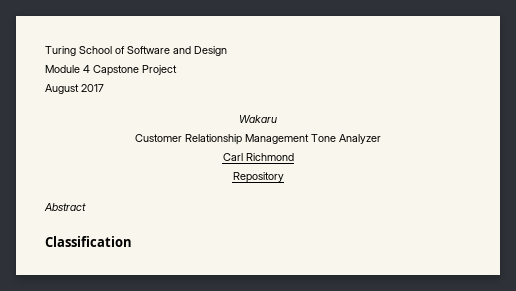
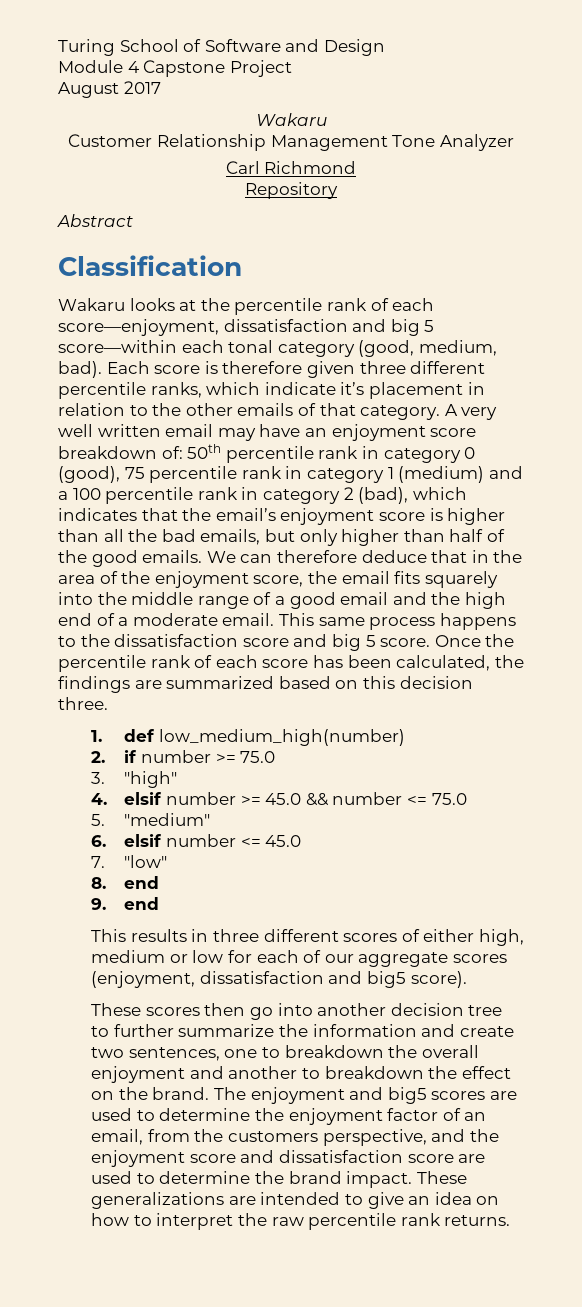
(132, 241) none -> [58,298,435,315] [58,319,435,336] [58,340,497,357] [58,361,486,378] [58,382,485,399] [58,403,498,420] [58,424,477,441] [58,444,476,463] [58,466,523,483] [58,487,467,504] [58,508,506,525] [58,529,505,546] [58,550,523,567] [58,571,498,588] [58,592,506,609] [58,613,516,630] [58,634,515,651] [58,655,524,672] [58,676,473,693] [58,697,108,710] [91,729,406,746] [91,750,276,763] [91,771,178,788] [91,792,467,806] [91,813,211,826] [91,834,302,847] [91,855,168,868] [91,876,160,889] [91,897,160,910] [91,929,524,946] [91,950,507,967] [91,971,467,988] [91,1003,503,1020] [91,1024,514,1037] [91,1045,479,1061] [91,1066,511,1083] [91,1087,517,1104] [91,1108,487,1125] [91,1129,499,1146] [91,1150,486,1167] [91,1171,467,1188] [91,1192,500,1209] [91,1213,511,1230] // Wakaru looks at the percentile rank of each score—enjoyment, dissatisfaction and big 5 score—within each tonal category (good, medium, bad). Each score is therefore given three different percentile ranks, which indicate it’s placement in relation to the other emails of that category. A very well written email may have an enjoyment score breakdown of: 50th percentile rank in category 0 (good), 75 percentile rank in category 1 (medium) and a 100 percentile rank in category 2 (bad), which indicates that the email’s enjoyment score is higher than all the bad emails, but only higher than half of the good emails. We can therefore deduce that in the area of the enjoyment score, the email fits squarely into the middle range of a good email and the high end of a moderate email. This same process happens to the dissatisfaction score and big 5 score. Once the percentile rank of each score has been calculated, the findings are summarized based on this decision three. // 1. def low_medium_high(number) // 2. if number >= 75.0 // 3. "high" // 4. elsif number >= 45.0 && number <= 75.0 // 5. "medium" // 6. elsif number <= 45.0 // 7. "low" // 8. end // 9. end // This results in three different scores of either high, medium or low for each of our aggregate scores (enjoyment, dissatisfaction and big5 score). // These scores then go into another decision tree to further summarize the information and create two sentences, one to breakdown the overall enjoyment and another to breakdown the effect on the brand. The enjoyment and big5 scores are used to determine the enjoyment factor of an email, from the customers perspective, and the enjoyment score and dissatisfaction score are used to determine the brand impact. These generalizations are intended to give an idea on how to interpret the raw percentile rank returns.

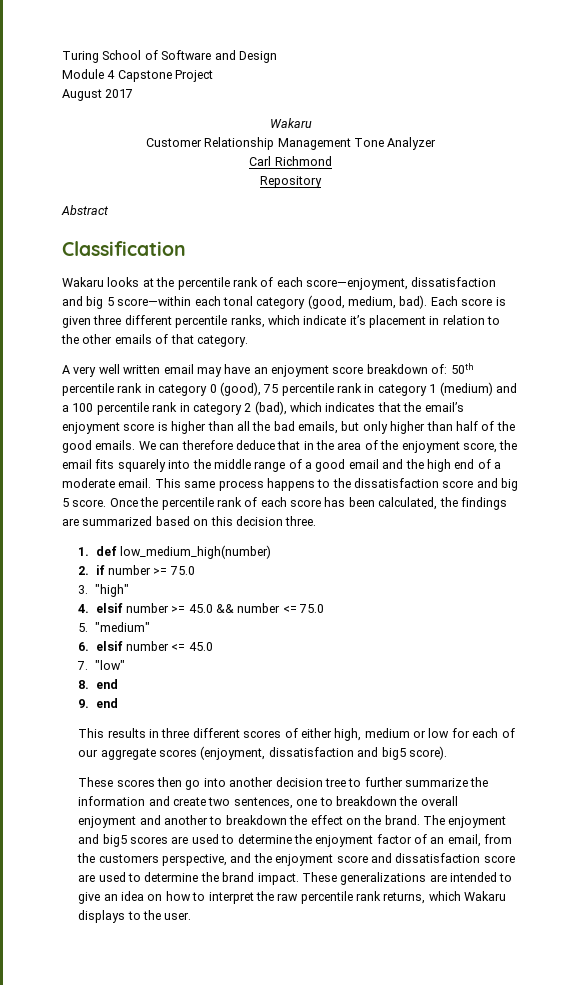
[222,361,303,374] therefore -> (506, 301) none
(441, 412) none -> (248, 341) //
[444,1215,511,1226] returns. -> [383,891,507,904] [78,910,192,923] returns, which Wakaru displays to the user.

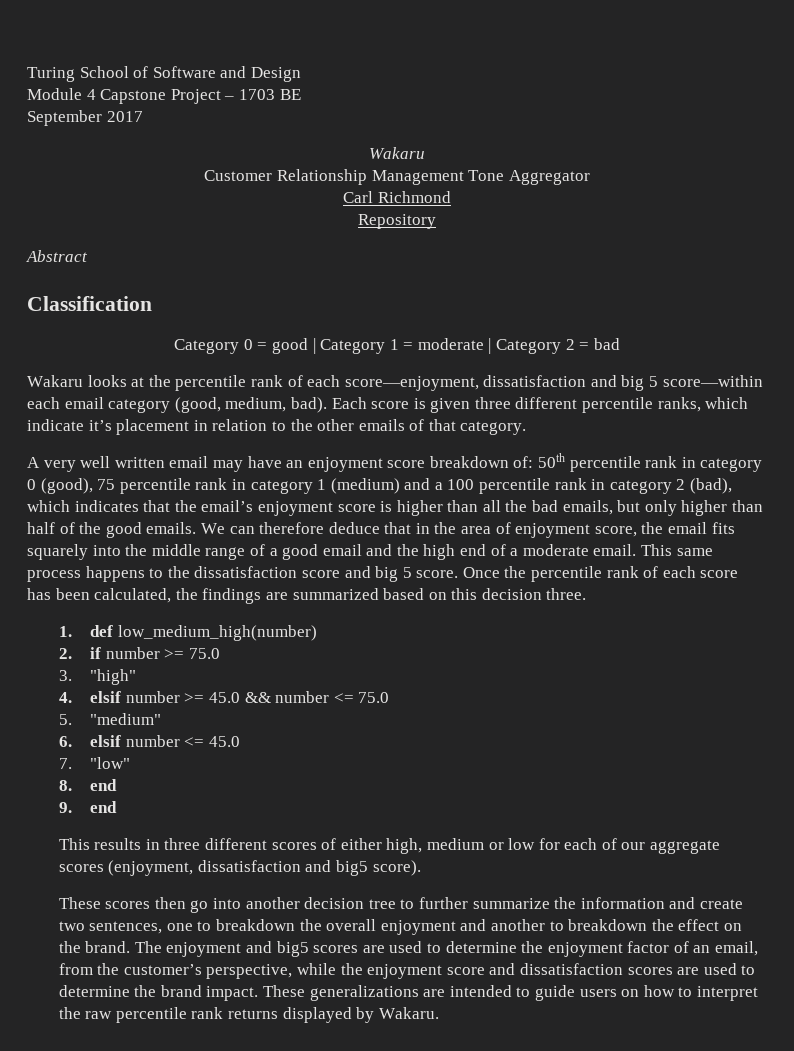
[62,89,102,101] // August -> [224,89,301,100] [27,110,102,126] – 1703 BE // September
[387,137,437,150] Analyzer -> [508,170,590,185] Aggregator
(186, 248) none -> [174,338,620,354] // Category 0 = good | Category 1 = moderate | Category 2 = bad
[222,296,253,306] tonal -> [64,397,104,409] email
[380,440,399,450] the -> (511, 528) none
[98,853,252,866] customers perspective, and -> [123,963,336,979] customer’s perspective, while
[483,855,515,863] score -> [627,967,673,975] scores
[78,891,145,904] give an idea -> [534,985,617,1001] guide users
[383,891,507,904] [78,910,192,923] returns, which Wakaru displays to the user. -> [227,1007,439,1023] returns displayed by Wakaru.

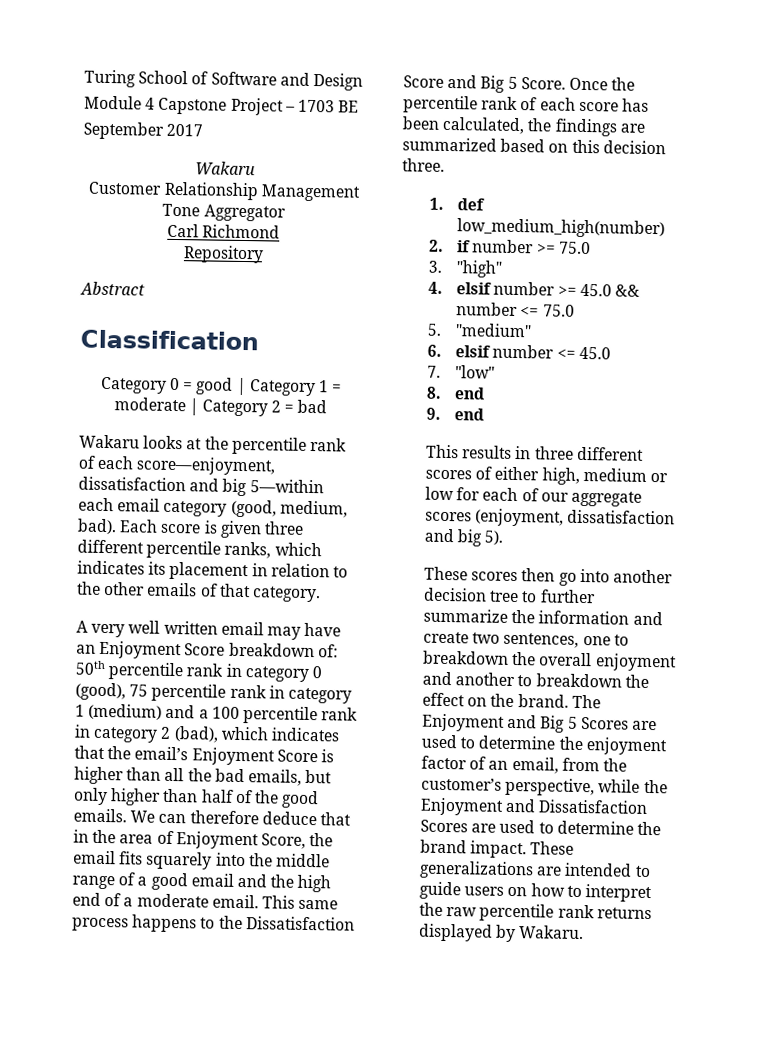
[649,375,763,387] 5 score—within -> [249,479,324,494] 5—within
[27,419,112,431] indicate it’s -> [77,560,167,575] indicates its
[307,457,426,472] enjoyment score -> [99,640,226,660] Enjoyment Score
[257,501,376,516] enjoyment score -> [191,747,318,766] Enjoyment Score
[515,523,637,538] enjoyment score, -> [175,831,306,850] Enjoyment Score,
[194,566,459,582] dissatisfaction score and big 5 score. -> [245,916,355,931] [403,74,566,93] Dissatisfaction Score and Big 5 Score.
[335,860,421,876] big5 score). -> [457,529,505,547] big 5).
[166,941,359,957] enjoyment and big5 scores -> [422,713,629,733] Enjoyment and Big 5 Scores
[367,963,673,979] enjoyment score and dissatisfaction scores -> [420,797,649,816] [420,819,469,833] Enjoyment and Dissatisfaction Scores

